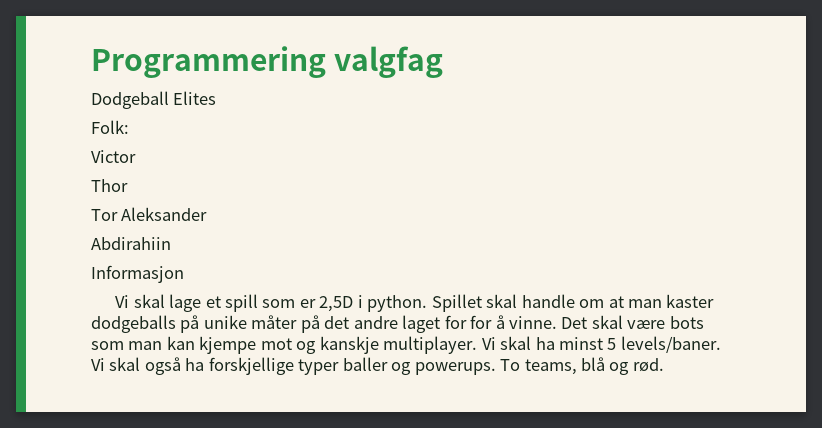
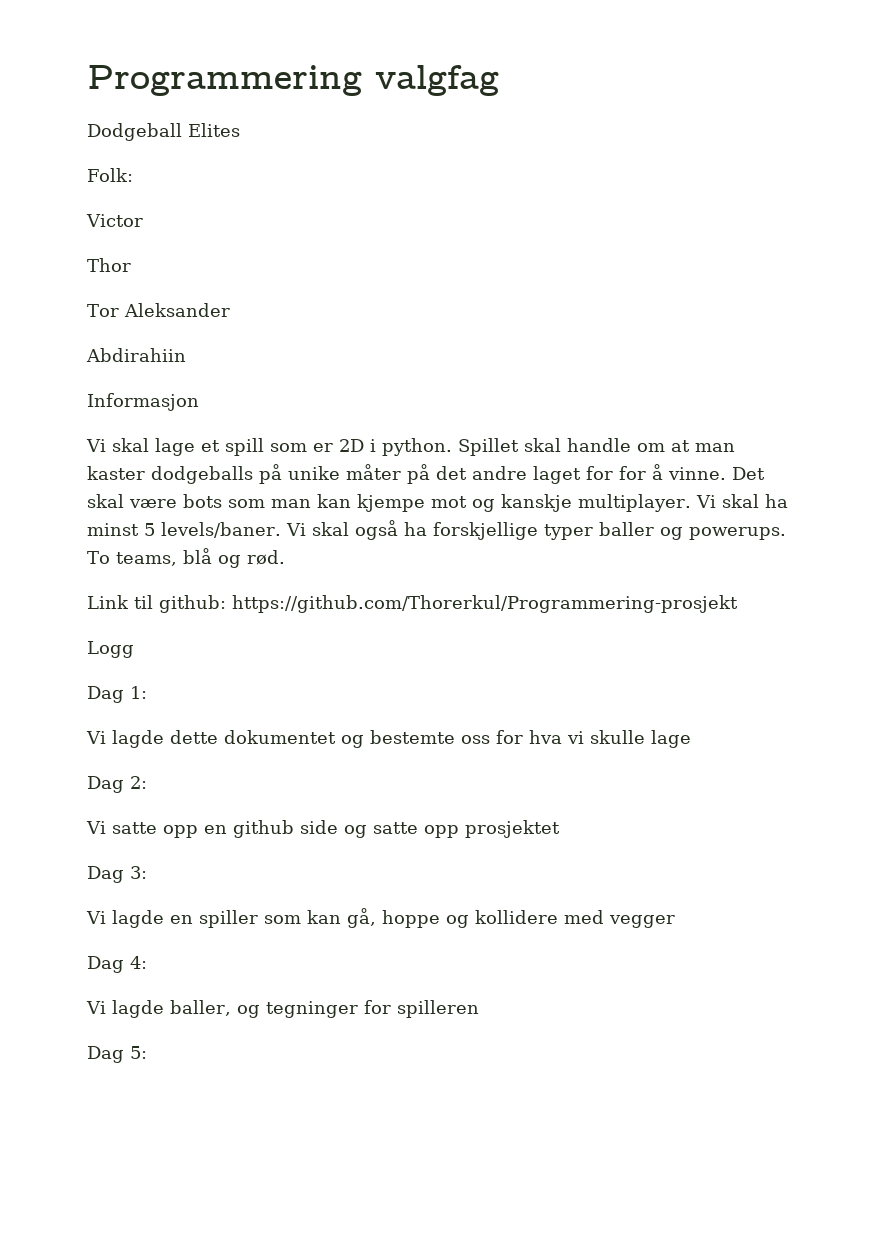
[319,296,354,312] 2,5D -> [339,439,364,452] 2D
(664, 365) none -> [87,595,738,613] [87,641,134,658] [87,686,147,703] [86,730,691,748] [87,776,147,793] [86,820,560,838] [87,866,147,883] [86,908,675,928] [87,956,147,973] [86,1000,479,1018] [87,1046,147,1063] // Link til github: https://github.com/Thorerkul/Programmering-prosjekt // Logg // Dag 1: // Vi lagde dette dokumentet og bestemte oss for hva vi skulle lage // Dag 2: // Vi satte opp en github side og satte opp prosjektet // Dag 3: // Vi lagde en spiller som kan gå, hoppe og kollidere med vegger // Dag 4: // Vi lagde baller, og tegninger for spilleren // Dag 5:

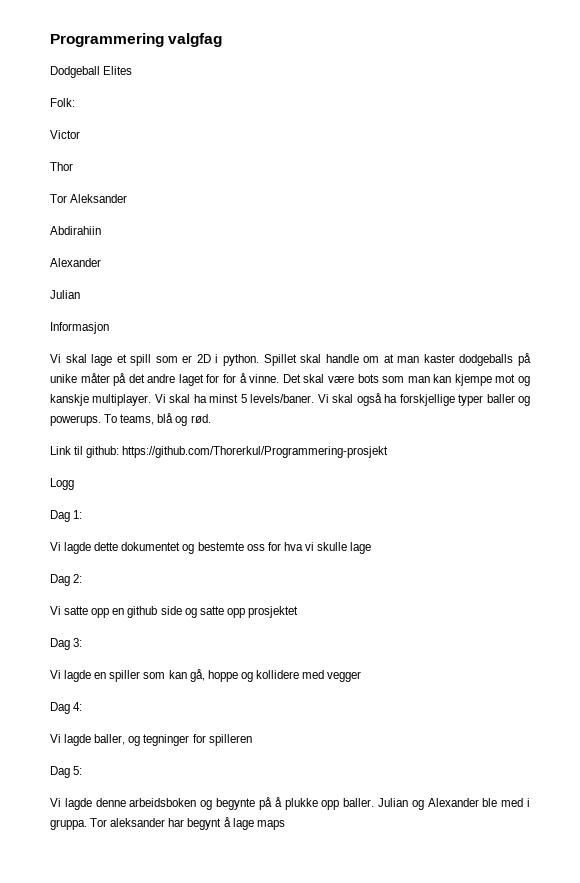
(186, 355) none -> [50,258,101,267] [50,290,80,299] // Alexander // Julian
(147, 1052) none -> [50,797,530,810] [50,817,285,830] // Vi lagde denne arbeidsboken og begynte på å plukke opp baller. Julian og Alexander ble med i gruppa. Tor aleksander har begynt å lage maps

